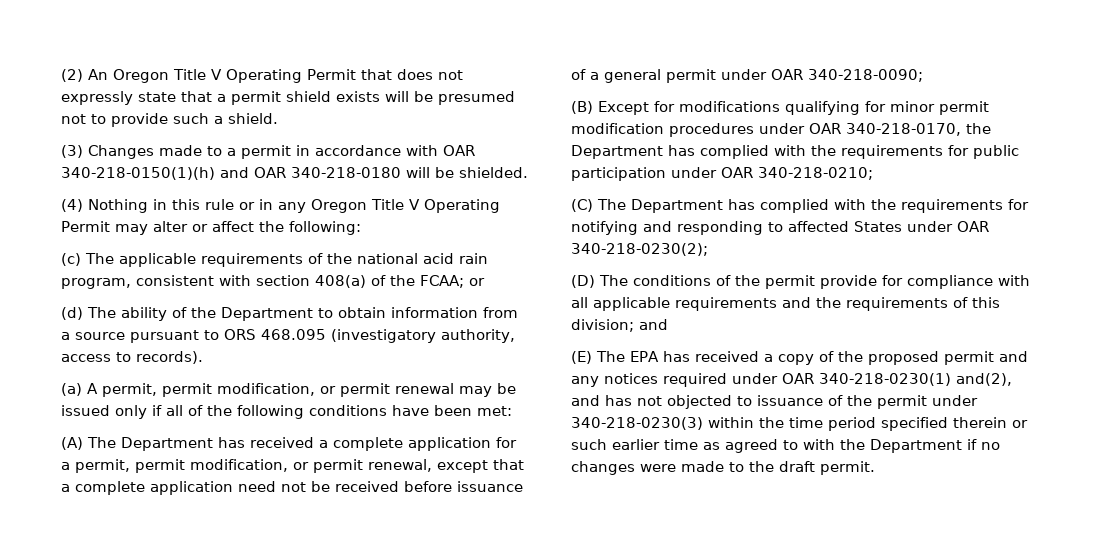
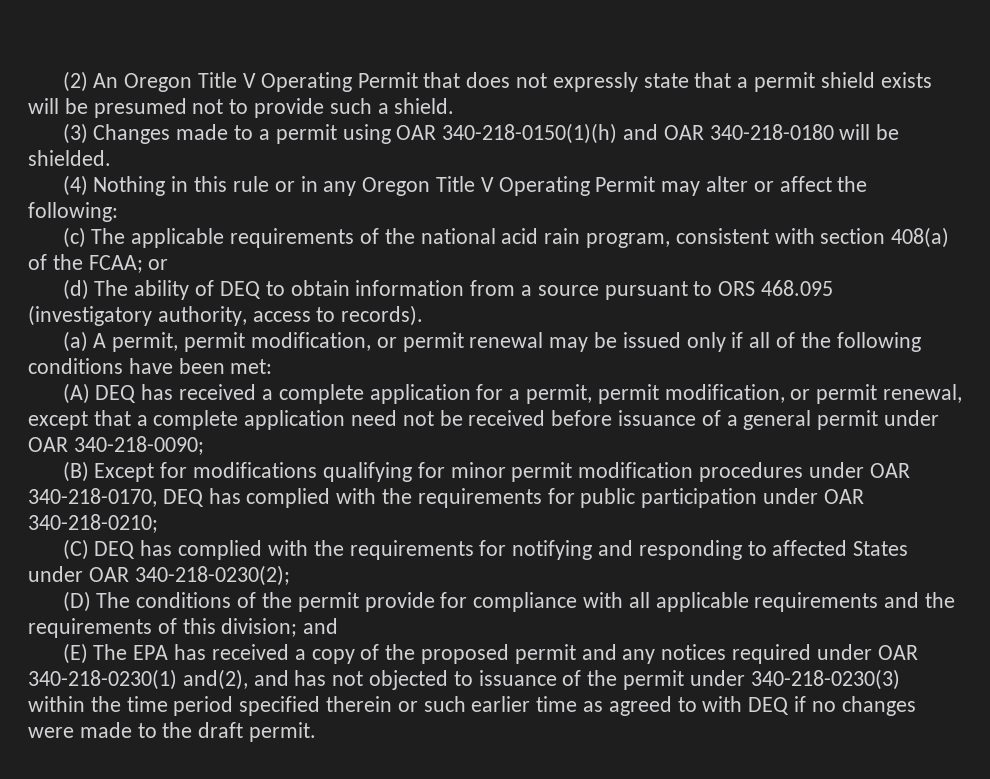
[296,145,438,156] in accordance with -> [342,124,391,144] using
[191,307,313,321] the Department -> [219,281,261,299] DEQ
[87,437,213,451] The Department -> [95,385,137,403] DEQ
[966,123,991,134] [571,145,663,159] the Department -> [162,489,204,507] DEQ
[597,199,723,213] The Department -> [94,541,136,559] DEQ
[840,439,962,453] the Department -> [748,697,790,715] DEQ

